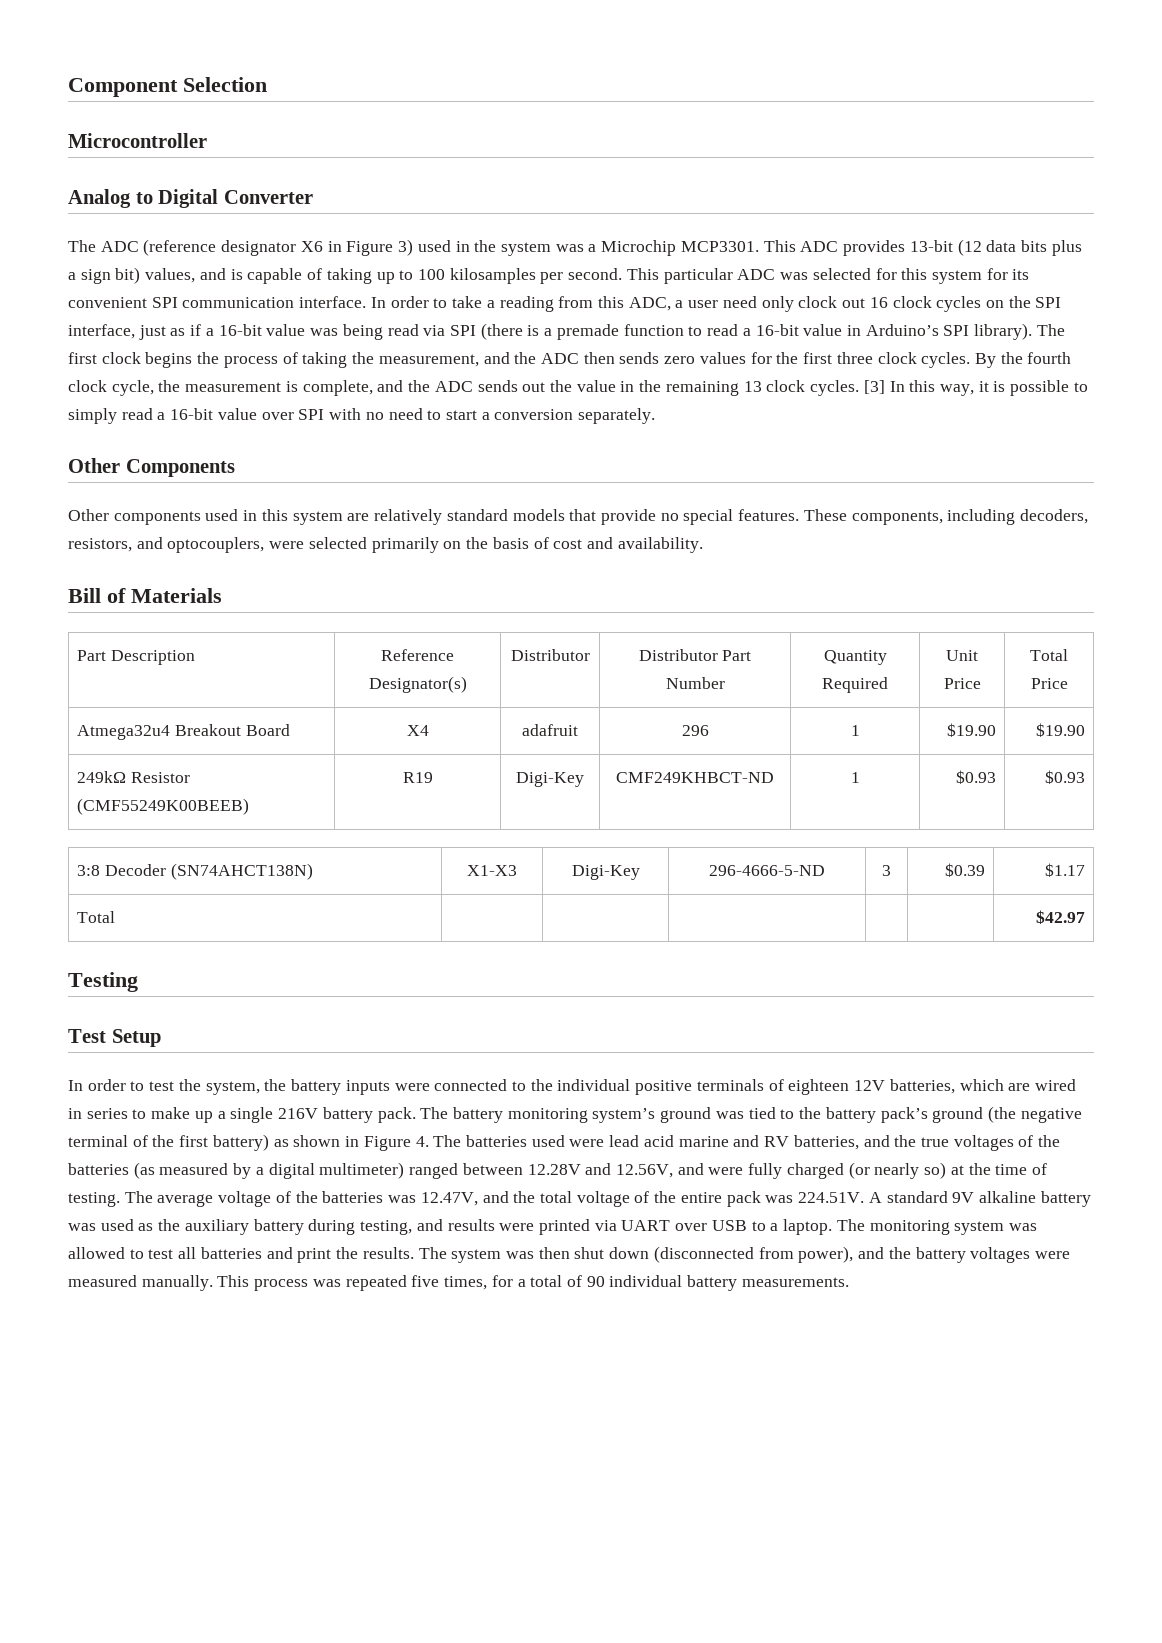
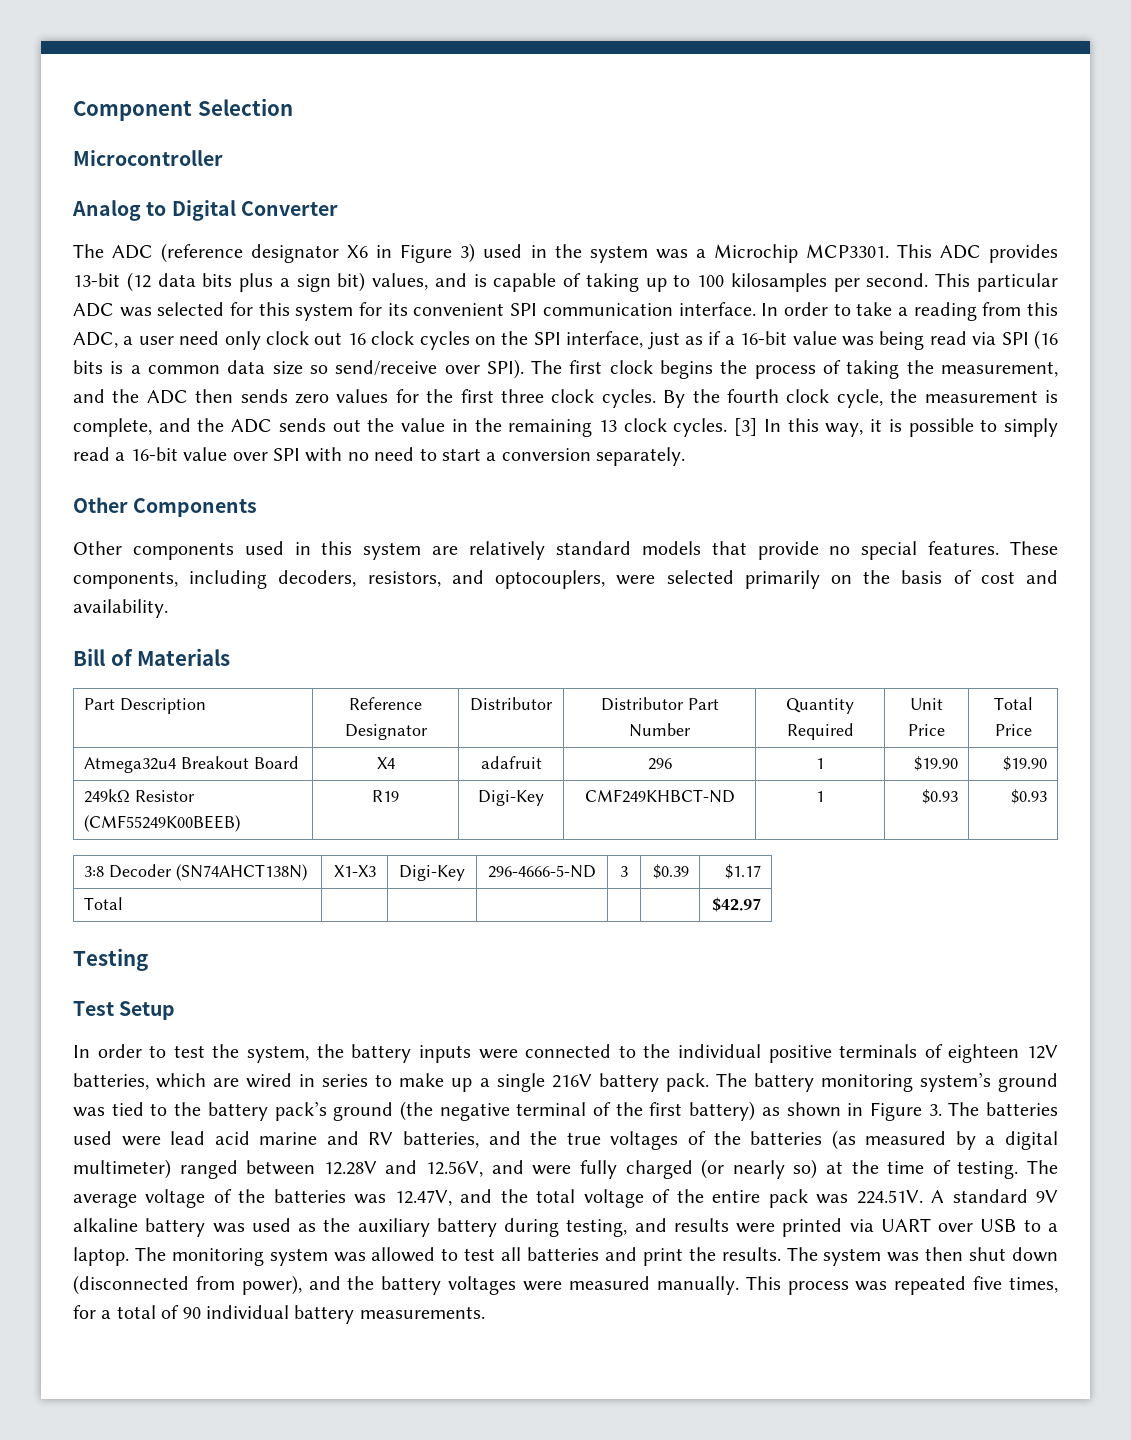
[480,323,1033,340] (there is a premade function to read a 16-bit value in Arduino’s SPI library). -> [1033,330,1058,350] [73,359,524,379] (16 bits is a common data size so send/receive over SPI).
[368,676,467,693] Designator(s) -> [344,724,428,740] Designator
[415,1136,429,1147] 4. -> [928,1104,942,1116] 3.

